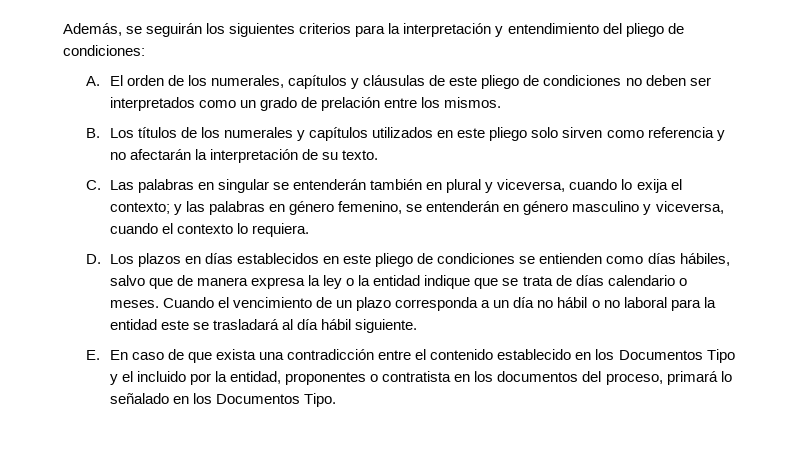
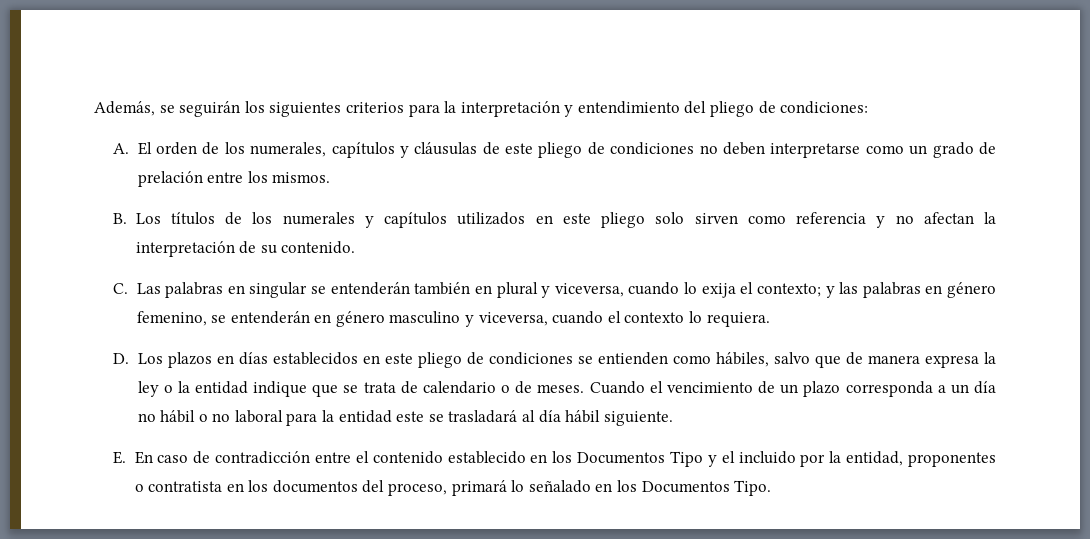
[689,77,711,86] [109,97,195,111] ser interpretados -> [770,143,861,158] interpretarse
[129,149,191,160] afectarán -> [923,212,974,224] afectan
[342,150,379,160] texto. -> [281,241,356,254] contenido.
[647,253,676,264] días -> (711, 359) none
[575,275,604,286] días -> (418, 387) none
(687, 282) none -> [515,381,533,394] de
[187,349,285,363] que exista una -> (211, 457) none

